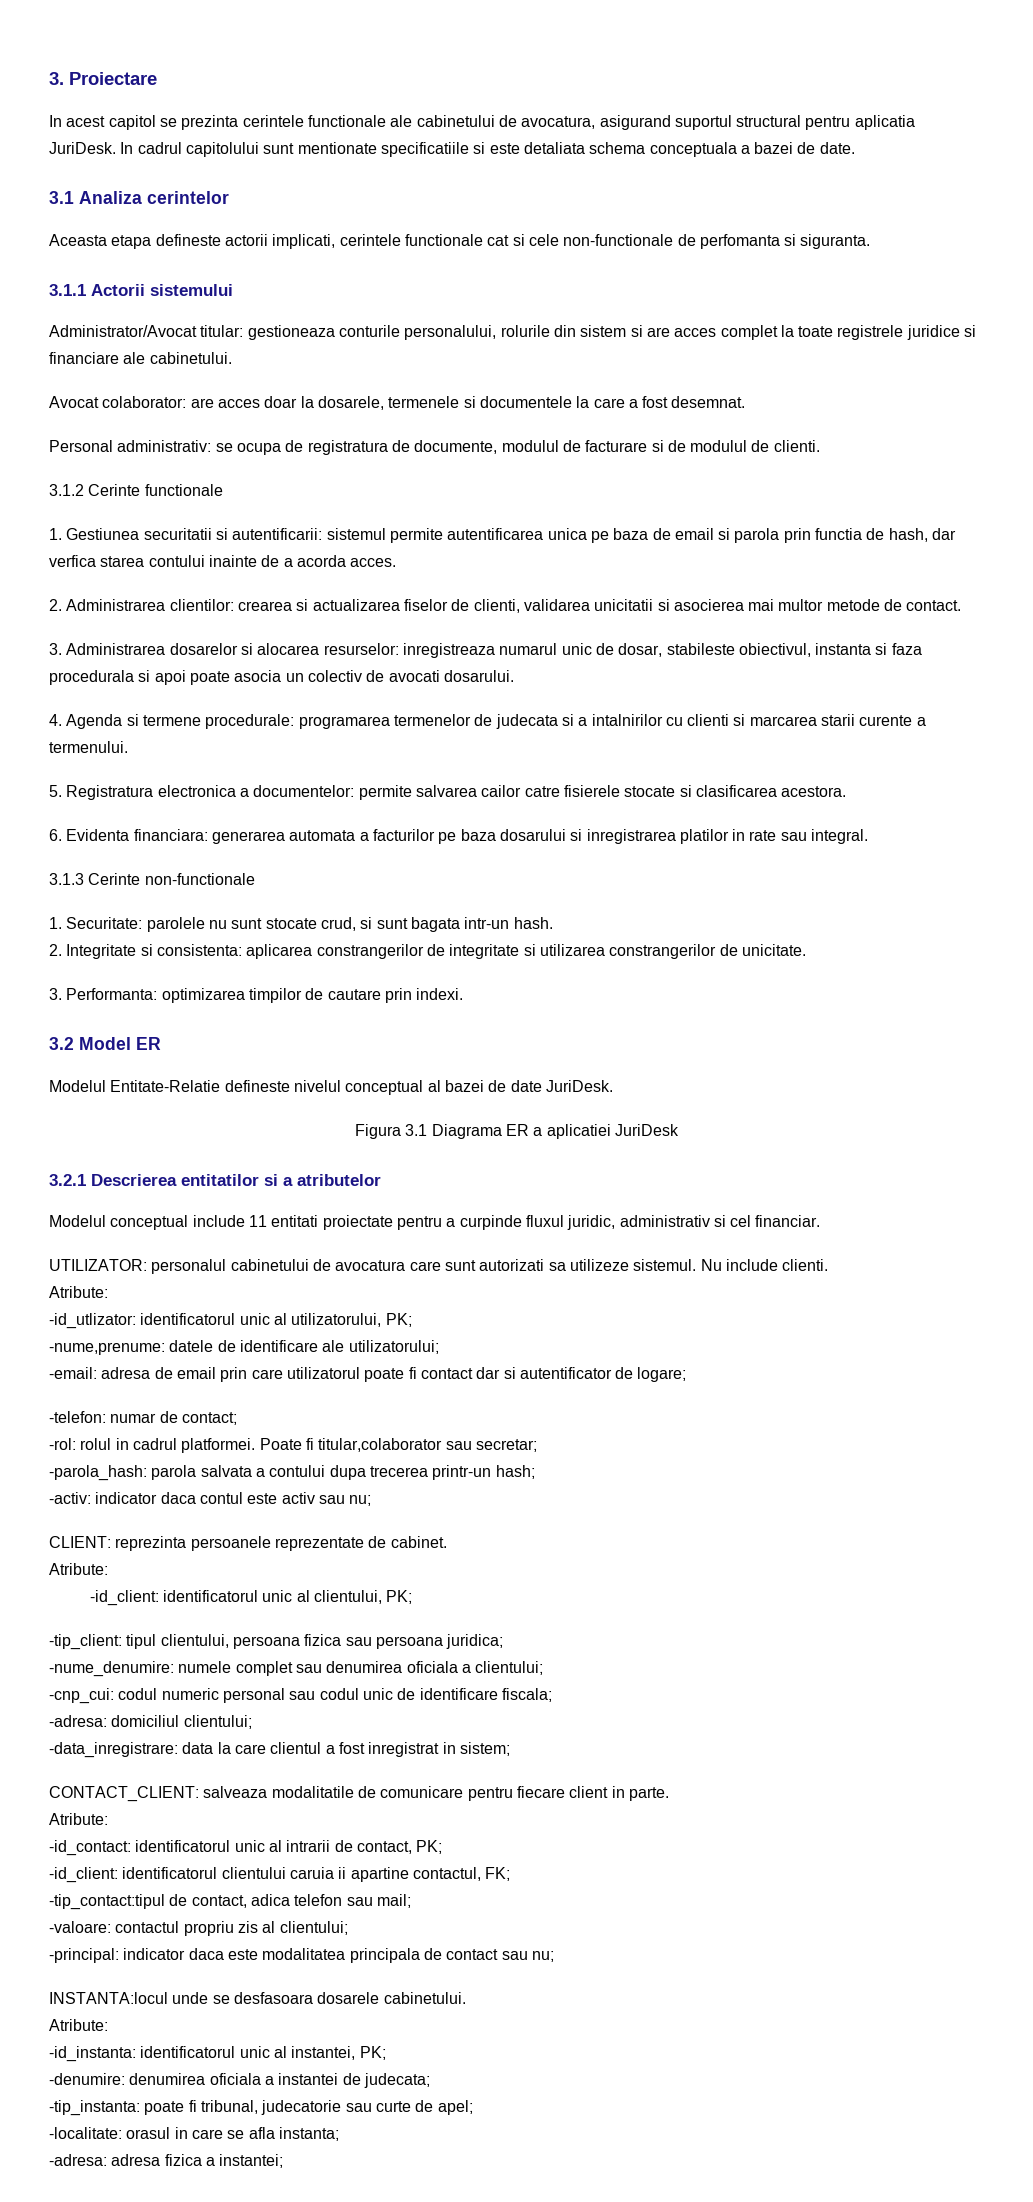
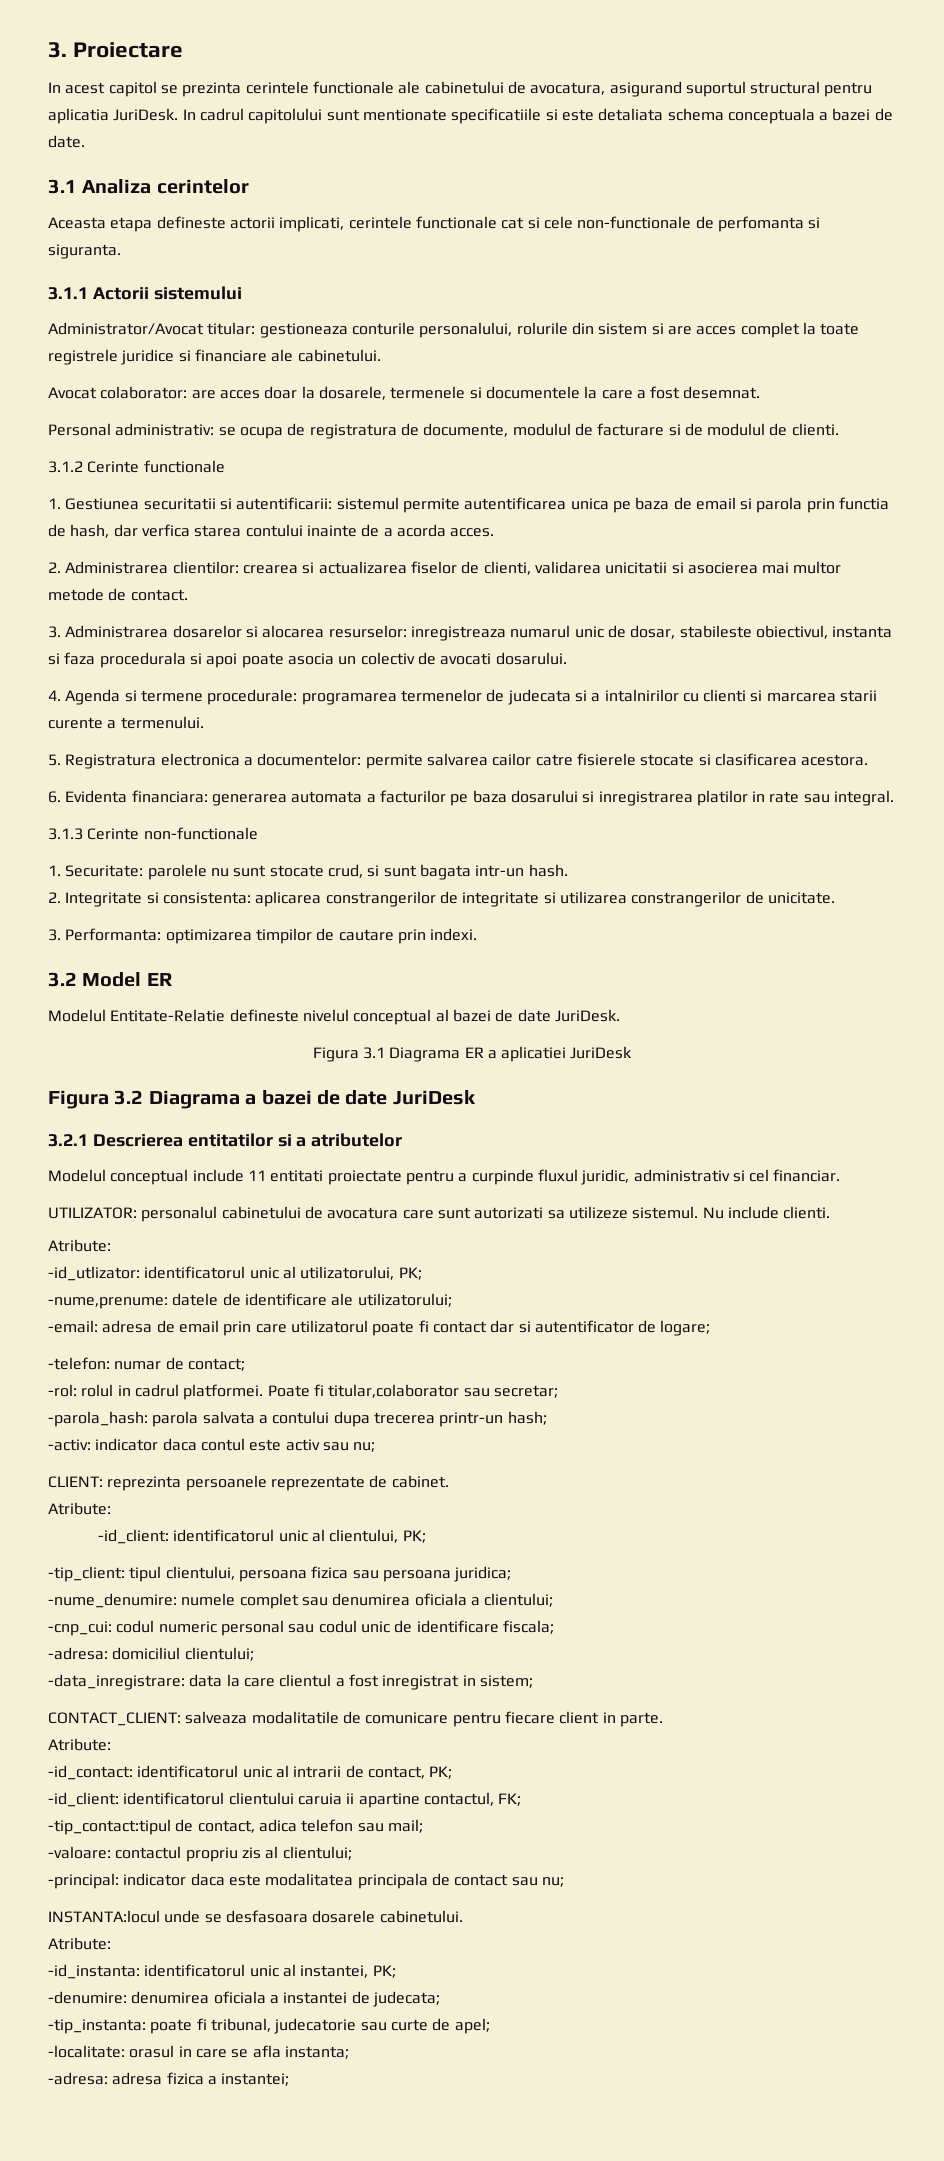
(679, 1130) none -> [48,1090,476,1109] // Figura 3.2 Diagrama a bazei de date JuriDesk

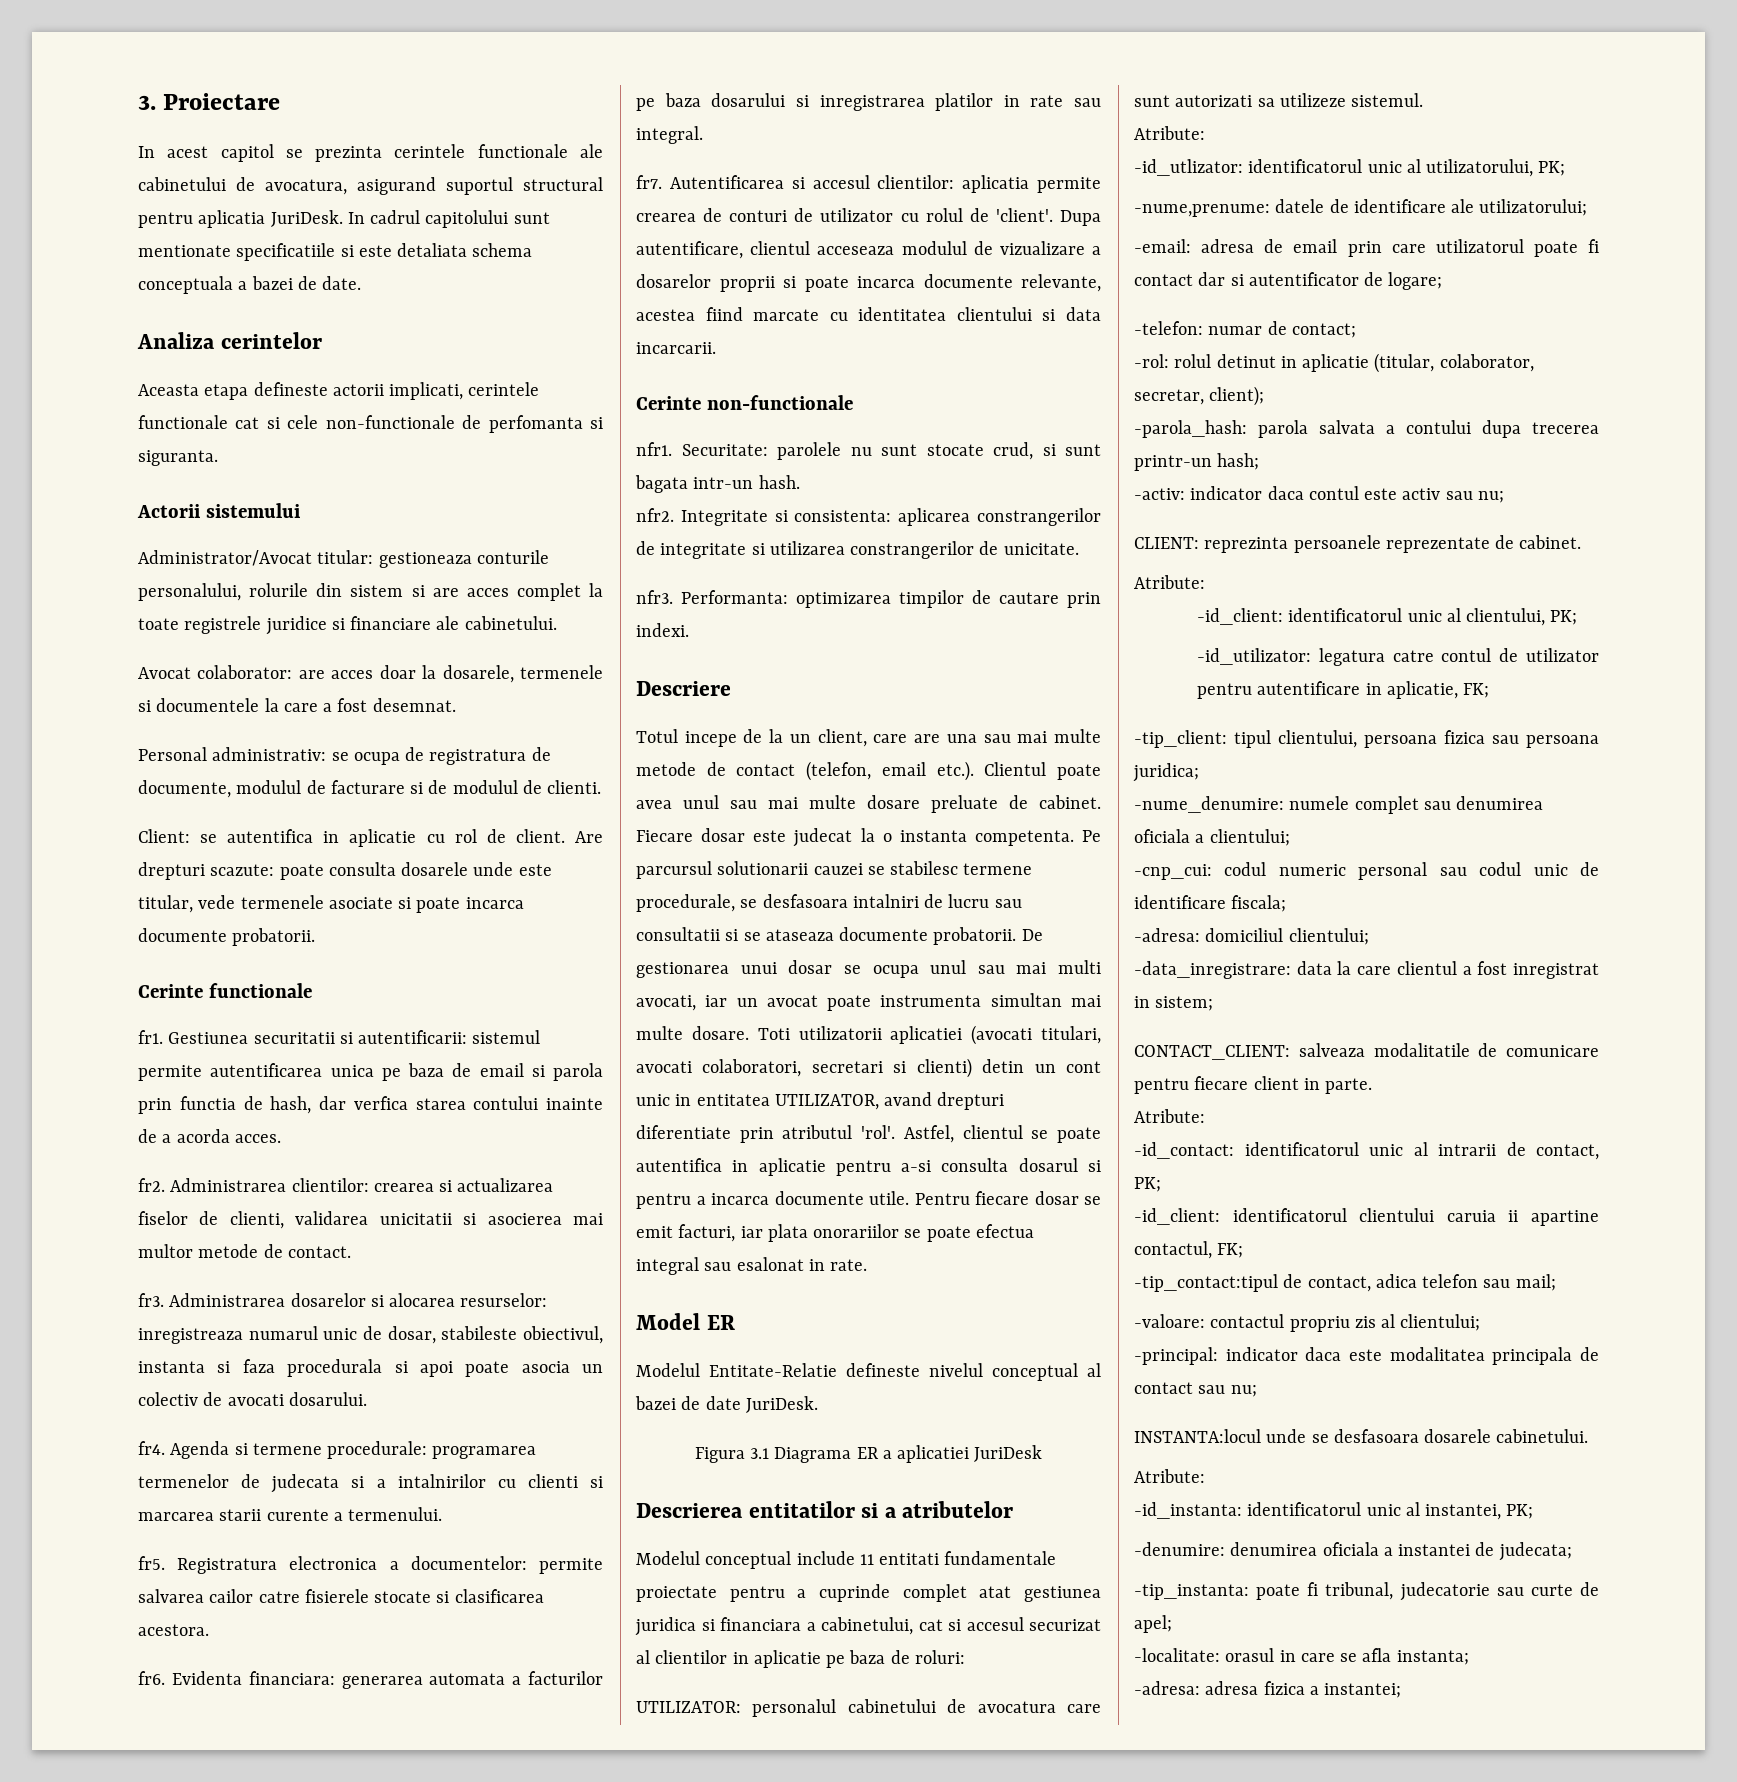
[48,179,77,194] 3.1 -> (362, 283) none
[48,287,88,300] 3.1.1 -> (218, 458) none
[48,461,83,473] 3.1.2 -> [138,829,603,847] [138,862,552,880] [138,895,524,913] [138,928,316,946] Client: se autentifica in aplicatie cu rol de client. Are drepturi scazute: poate consulta dosarele unde este titular, vede termenele asociate si poate incarca documente probatorii. //
[48,498,61,509] 1. -> [138,1030,163,1044] fr1.
[48,562,61,573] 2. -> [138,1178,165,1192] fr2.
[48,626,61,638] 3. -> [138,1293,164,1307] fr3.
[48,690,61,701] 4. -> [138,1441,165,1455] fr4.
[48,754,61,766] 5. -> [138,1556,165,1570] fr5.
[48,791,61,803] 6. -> [138,1671,165,1685] fr6.
[48,828,83,840] 3.1.3 -> [636,175,1101,193] [636,208,1101,226] [636,241,1101,259] [636,274,1101,292] [636,307,1101,321] [636,342,716,354] fr7. Autentificarea si accesul clientilor: aplicatia permite crearea de conturi de utilizator cu rolul de 'client'. Dupa autentificare, clientul acceseaza modulul de vizualizare a dosarelor proprii si poate incarca documente relevante, acestea fiind marcate cu identitatea clientului si data incarcarii. //
[48,865,61,876] 1. -> [636,442,672,456] nfr1.
[48,892,61,903] 2. -> [636,508,674,522] nfr2.
[48,929,61,941] 3. -> [636,590,673,604] nfr3.
[48,972,77,987] 3.2 -> [636,681,731,696] [636,729,1101,747] [636,761,1101,781] [636,795,1101,813] [636,828,1101,847] [636,861,1033,879] [636,894,1022,912] [636,927,1043,945] [636,960,1101,978] [636,993,1101,1011] [636,1025,1101,1045] [636,1058,1101,1078] [636,1092,1005,1110] [636,1125,1101,1143] [636,1158,1101,1176] [636,1191,1101,1209] [636,1224,1034,1242] [636,1257,868,1275] Descriere // Totul incepe de la un client, care are una sau mai multe metode de contact (telefon, email etc.). Clientul poate avea unul sau mai multe dosare preluate de cabinet. Fiecare dosar este judecat la o instanta competenta. Pe parcursul solutionarii cauzei se stabilesc termene procedurale, se desfasoara intalniri de lucru sau consultatii si se ataseaza documente probatorii. De gestionarea unui dosar se ocupa unul sau mai multi avocati, iar un avocat poate instrumenta simultan mai multe dosare. Toti utilizatorii aplicatiei (avocati titulari, avocati colaboratori, secretari si clienti) detin un cont unic in entitatea UTILIZATOR, avand drepturi diferentiate prin atributul 'rol'. Astfel, clientul se poate autentifica in aplicatie pentru a-si consulta dosarul si pentru a incarca documente utile. Pentru fiecare dosar se emit facturi, iar plata onorariilor se poate efectua integral sau esalonat in rate. //
[48,1090,476,1109] [48,1134,88,1147] Figura 3.2 Diagrama a bazei de date JuriDesk // 3.2.1 -> (1043, 1453) none
(324, 1176) none -> [944,1551,1057,1565] fundamentale
[471,1169,841,1185] curpinde fluxul juridic, administrativ si cel financiar. -> [819,1584,1101,1602] [635,1617,1101,1636] [636,1650,965,1668] cuprinde complet atat gestiunea juridica si financiara a cabinetului, cat si accesul securizat al clientilor in aplicatie pe baza de roluri:
[702,1206,831,1219] Nu include clienti. -> (1424, 100) none
[117,1384,558,1400] in cadrul platformei. Poate fi titular,colaborator sau secretar; -> [1216,353,1534,373] [1134,386,1265,406] detinut in aplicatie (titular, colaborator, secretar, client);
(426, 1536) none -> [1197,648,1599,666] [1197,681,1490,699] // -id_utilizator: legatura catre contul de utilizator pentru autentificare in aplicatie, FK;

